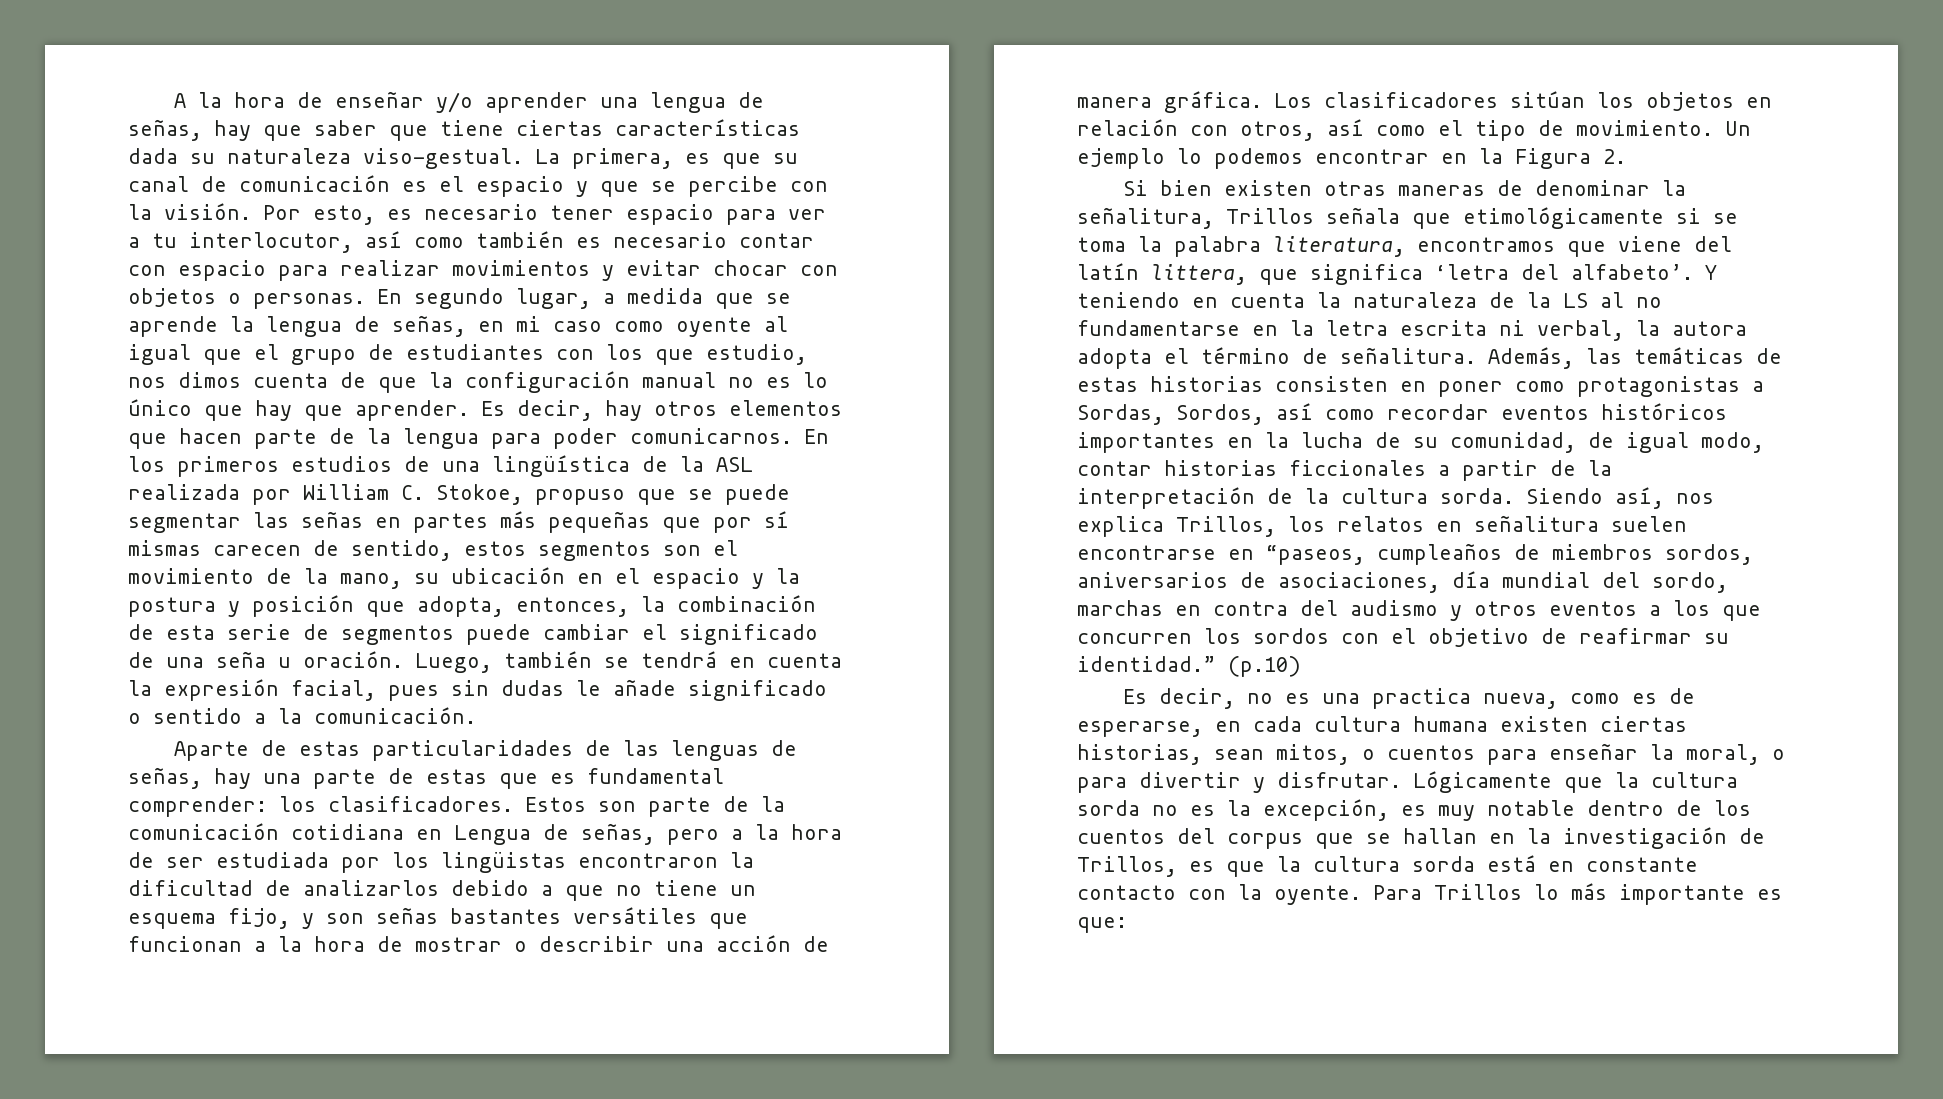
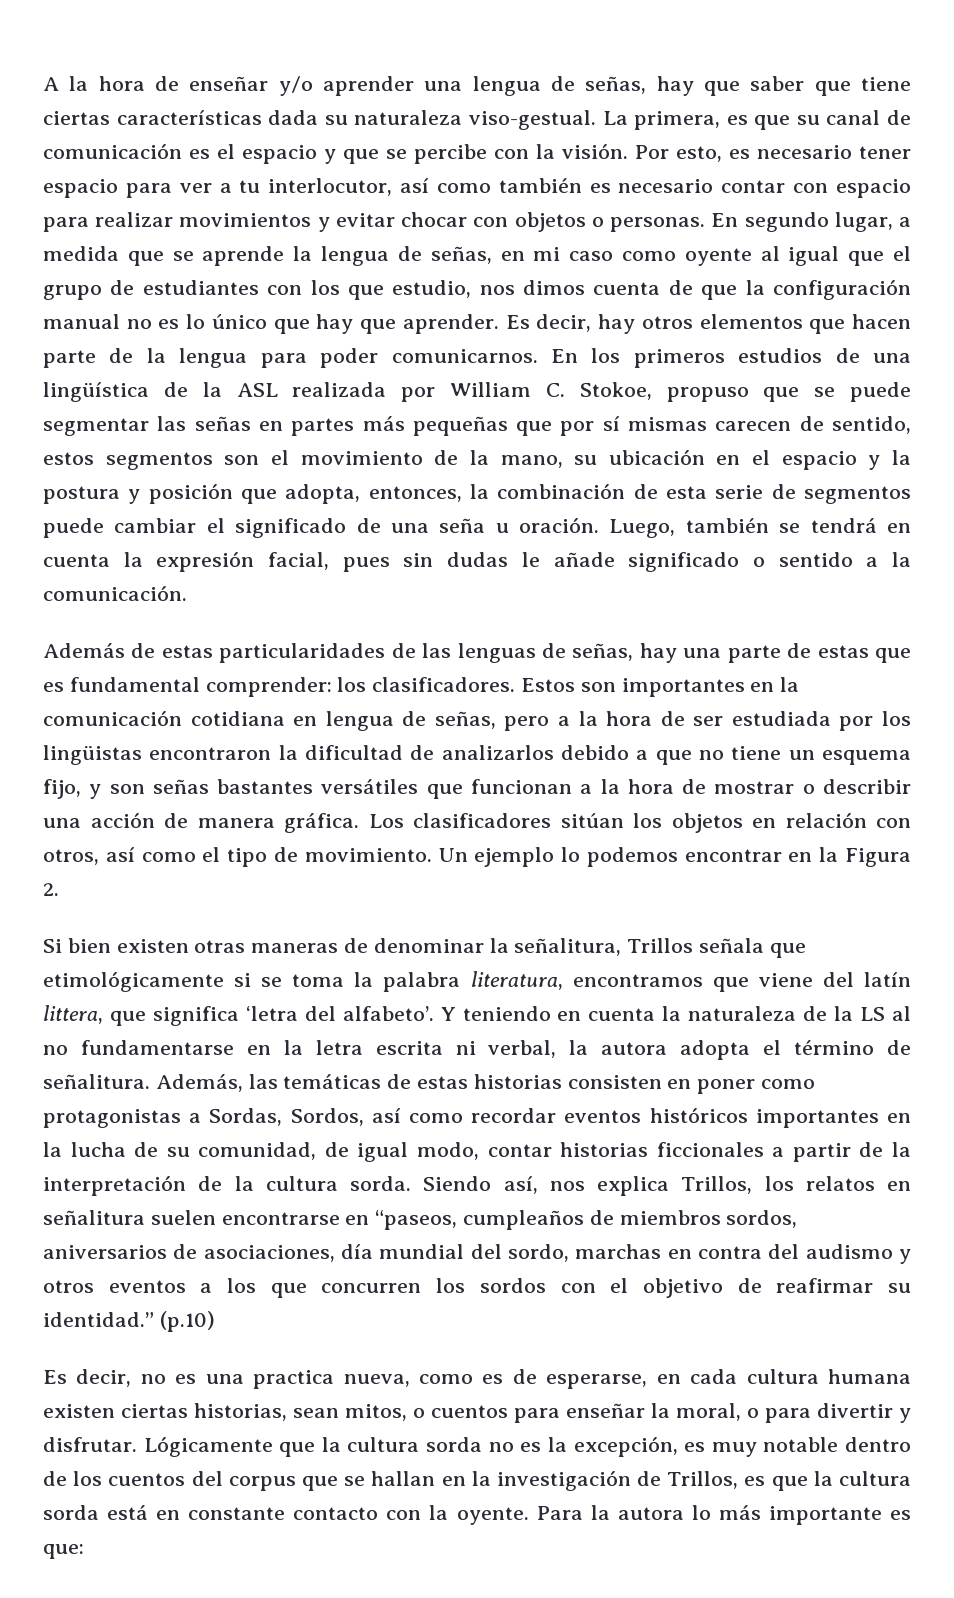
[174,741,250,761] Aparte -> [43,643,125,658] Además
[648,796,749,817] parte de -> [621,678,775,697] importantes en
[454,825,531,845] Lengua -> [325,711,394,731] lengua
[1434,884,1522,900] Trillos -> [590,1505,684,1520] la autora

